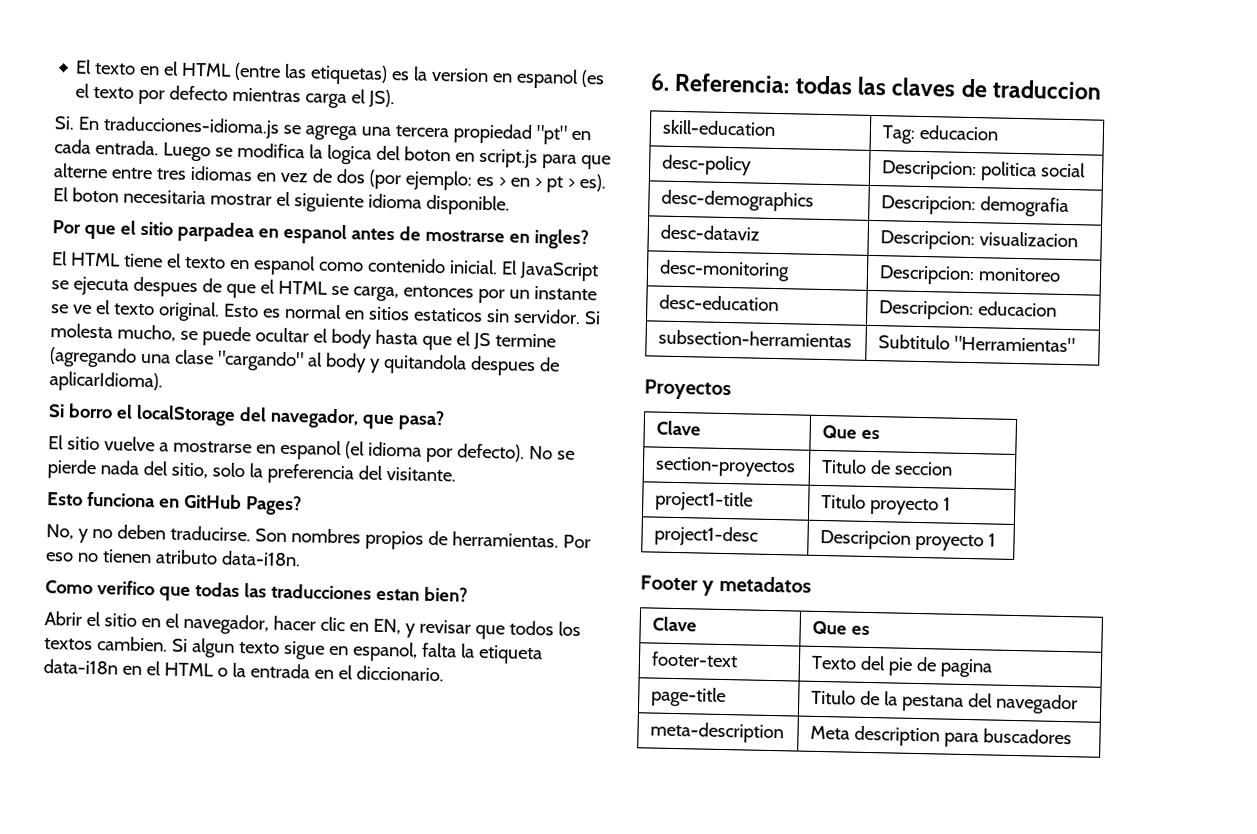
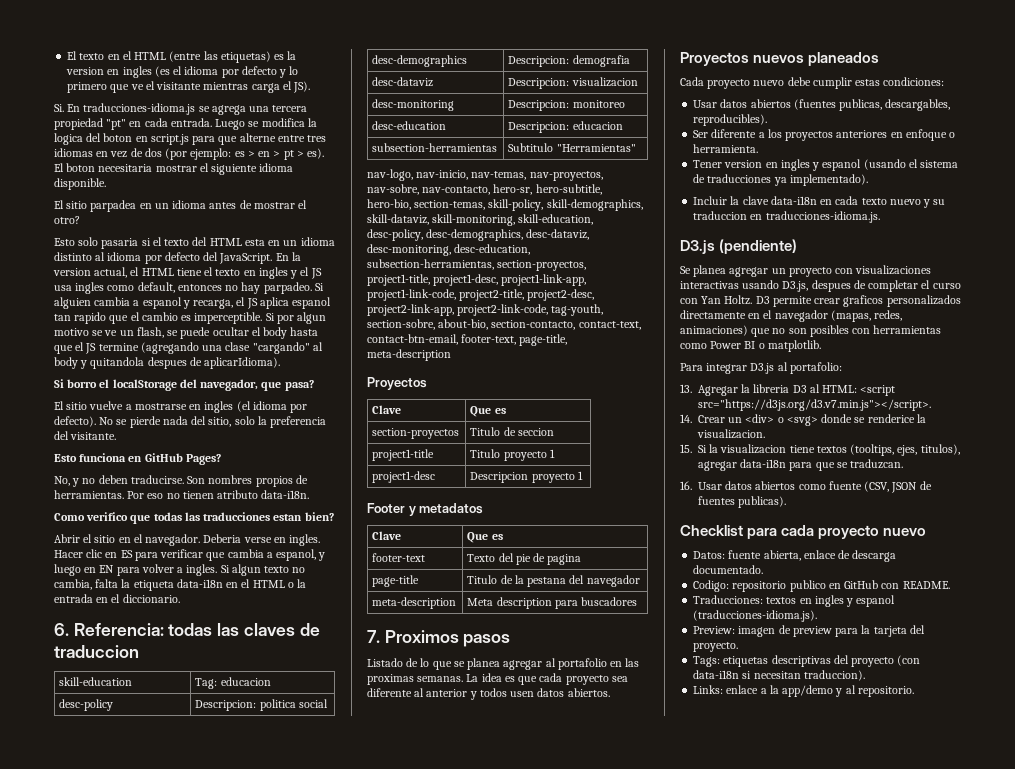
[516,68,580,89] espanol -> [122,66,152,78] ingles
[93,85,229,105] texto por defecto -> [184,66,299,78] [67,81,202,93] idioma por defecto y lo primero que ve el visitante
[52,220,589,250] [52,251,68,266] Por que el sitio parpadea en espanol antes de mostrarse en ingles? // El -> [54,200,308,212] [54,216,80,224] [54,237,335,249] [54,252,301,264] [53,267,140,278] El sitio parpadea en un idioma antes de mostrar el otro? // Esto solo pasaria si el texto del HTML esta en un idioma distinto al idioma por defecto del JavaScript. En la version actual, el
[252,255,599,282] [51,276,597,304] [51,299,601,325] [50,323,176,342] espanol como contenido inicial. El JavaScript se ejecuta despues de que el HTML se carga, entonces por un instante se ve el texto original. Esto es normal en sitios estaticos sin servidor. Si molesta mucho, -> [258,267,322,279] [54,282,324,294] [54,297,332,309] [54,312,327,324] [54,327,164,338] ingles y el JS usa ingles como default, entonces no hay parpadeo. Si alguien cambia a espanol y recarga, el JS aplica espanol tan rapido que el cambio es imperceptible. Si por algun motivo se ve un flash,
[279,439,342,461] espanol -> [204,401,234,413] ingles
[182,613,581,640] [44,636,418,662] navegador, hacer clic en EN, y revisar que todos los textos cambien. Si algun texto sigue en espanol, -> [145,534,321,546] [54,549,326,561] [54,564,306,576] [54,579,92,590] navegador. Deberia verse en ingles. Hacer clic en ES para verificar que cambia a espanol, y luego en EN para volver a ingles. Si algun texto no cambia,
(1076, 344) none -> [367,169,603,181] [367,184,602,195] [367,199,643,211] [367,214,594,226] [367,229,590,241] [367,244,531,256] [367,259,587,271] [367,274,587,286] [367,289,595,301] [367,304,604,316] [367,319,641,330] [367,334,568,346] [367,349,451,361] // nav-logo, nav-inicio, nav-temas, nav-proyectos, nav-sobre, nav-contacto, hero-sr, hero-subtitle, hero-bio, section-temas, skill-policy, skill-demographics, skill-dataviz, skill-monitoring, skill-education, desc-policy, desc-demographics, desc-dataviz, desc-monitoring, desc-education, subsection-herramientas, section-proyectos, project1-title, project1-desc, project1-link-app, project1-link-code, project2-title, project2-desc, project2-link-app, project2-link-code, tag-youth, section-sobre, about-bio, section-contacto, contact-text, contact-btn-email, footer-text, page-title, meta-description
(1073, 736) none -> [367,630,511,647] [367,658,640,670] [367,673,628,685] [367,688,610,700] [680,52,880,66] [680,77,945,89] [693,99,951,111] [693,114,768,126] [693,129,956,141] [693,144,759,153] [693,159,959,171] [693,174,868,186] [693,196,946,208] [693,211,880,223] [680,239,798,254] [680,265,932,277] [680,280,961,292] [680,295,961,307] [680,310,903,322] [680,325,942,337] [680,340,821,352] [680,362,842,374] [680,384,896,396] [698,399,931,411] [680,414,926,426] [697,429,765,439] [680,444,960,456] [698,459,904,471] [680,481,932,493] [698,496,787,508] [680,525,927,539] [693,550,897,562] [693,565,764,574] [693,580,950,592] [693,595,896,607] [693,610,818,622] [693,625,925,637] [693,642,739,652] [693,655,921,667] [693,670,865,681] [693,685,914,697] // 7. Proximos pasos // Listado de lo que se planea agregar al portafolio en las proximas semanas. La idea es que cada proyecto sea diferente al anterior y todos usen datos abiertos. // Proyectos nuevos planeados // Cada proyecto nuevo debe cumplir estas condiciones: // Usar datos abiertos (fuentes publicas, descargables, reproducibles). // Ser diferente a los proyectos anteriores en enfoque o herramienta. // Tener version en ingles y espanol (usando el sistema de traducciones ya implementado). // Incluir la clave data-i18n en cada texto nuevo y su traduccion en traducciones-idioma.js. // D3.js (pendiente) // Se planea agregar un proyecto con visualizaciones interactivas usando D3.js, despues de completar el curso con Yan Holtz. D3 permite crear graficos personalizados directamente en el navegador (mapas, redes, animaciones) que no son posibles con herramientas como Power BI o matplotlib. // Para integrar D3.js al portafolio: // 13. Agregar la libreria D3 al HTML: <script src="https://d3js.org/d3.v7.min.js"></script>. // 14. Crear un <div> o <svg> donde se renderice la visualizacion. // 15. Si la visualizacion tiene textos (tooltips, ejes, titulos), agregar data-i18n para que se traduzcan. // 16. Usar datos abiertos como fuente (CSV, JSON de fuentes publicas). // Checklist para cada proyecto nuevo // Datos: fuente abierta, enlace de descarga documentado. // Codigo: repositorio publico en GitHub con README. // Traducciones: textos en ingles y espanol (traducciones-idioma.js). // Preview: imagen de preview para la tarjeta del proyecto. // Tags: etiquetas descriptivas del proyecto (con data-i18n si necesitan traduccion). // Links: enlace a la app/demo y al repositorio.

